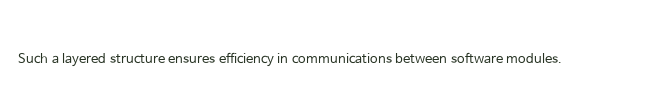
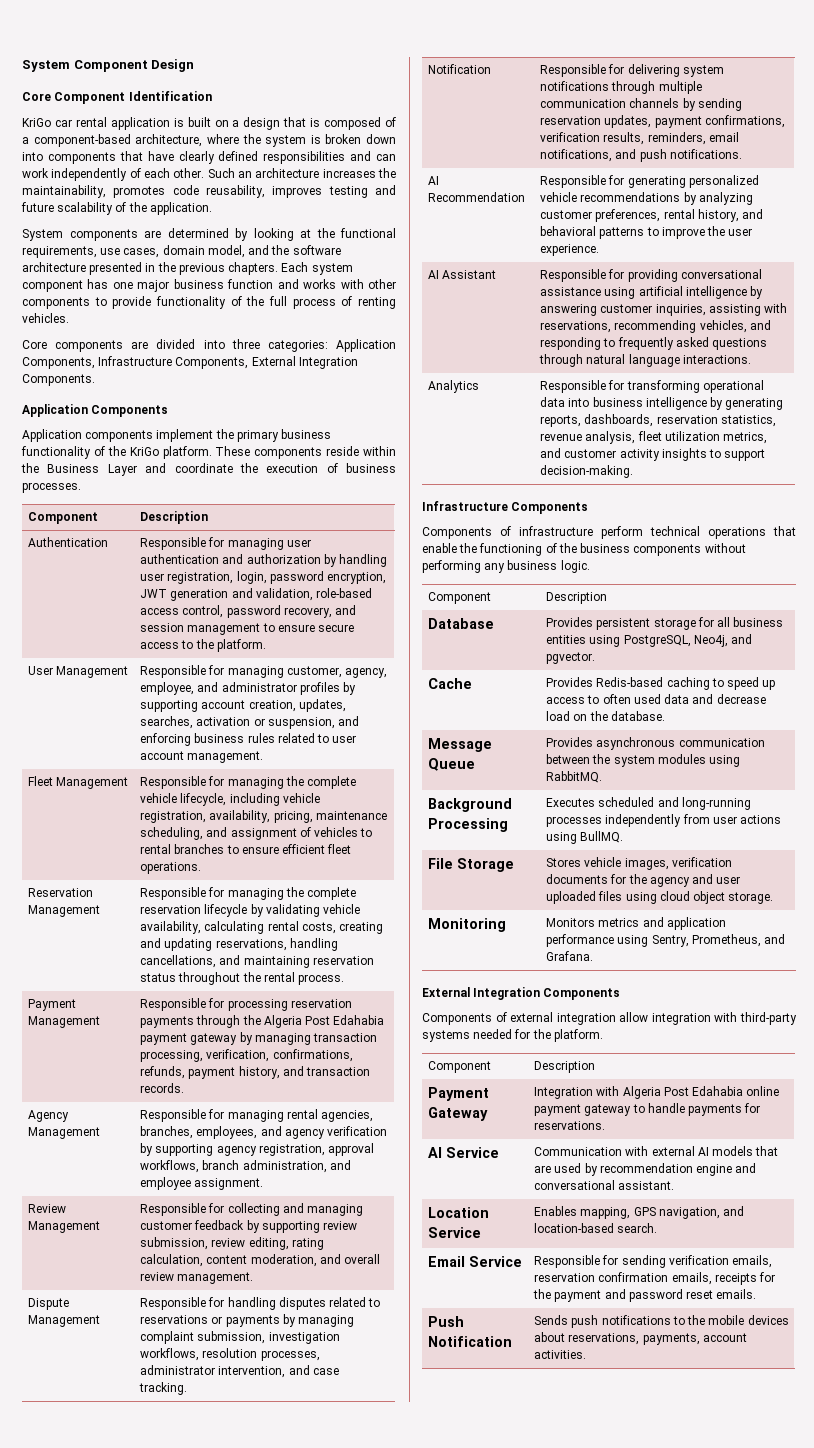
[18,52,563,67] Such a layered structure ensures efficiency in communications between software modules. -> [22,59,195,72] [22,91,212,104] [22,117,396,130] [22,134,396,147] [22,151,396,164] [22,168,396,181] [22,185,396,198] [21,202,212,215] [22,228,396,241] [22,245,341,258] [22,262,353,275] [22,279,396,292] [22,296,396,309] [22,313,69,323] [22,339,396,352] [22,356,358,369] [22,374,95,386] [22,404,169,417] [22,429,332,442] [21,446,396,459] [21,463,396,476] [22,482,81,493] [28,512,99,524] [140,511,209,524] [28,537,109,547] [140,537,311,550] [140,554,388,567] [140,571,387,584] [140,588,373,601] [140,605,357,618] [140,623,355,635] [140,639,266,652] [28,666,129,678] [140,665,388,678] [140,682,357,695] [140,699,346,712] [140,716,360,729] [140,733,357,746] [140,751,264,763] [28,776,129,789] [140,776,357,789] [140,793,320,806] [140,810,387,823] [140,827,373,840] [140,844,352,854] [140,862,202,874] [28,888,94,897] [28,905,101,917] [140,887,357,900] [140,904,361,917] [140,921,384,934] [140,938,338,951] [140,955,374,968] [140,972,345,985] [28,999,77,1011] [28,1016,101,1028] [140,998,352,1011] [140,1015,385,1028] [140,1032,378,1045] [140,1049,353,1062] [140,1066,371,1079] [140,1083,185,1093] [28,1110,70,1122] [28,1127,101,1139] [140,1109,374,1122] [140,1126,388,1139] [140,1143,375,1156] [140,1160,351,1173] [140,1177,264,1190] [28,1204,67,1213] [28,1221,101,1233] [140,1203,364,1216] [140,1220,358,1233] [140,1237,324,1250] [140,1254,381,1267] [140,1272,254,1284] [28,1298,70,1310] [28,1315,101,1327] [140,1297,381,1310] [140,1314,355,1327] [140,1331,340,1344] [140,1348,320,1361] [140,1365,339,1378] [139,1382,188,1395] [428,64,492,74] [540,64,724,77] [540,81,702,94] [540,98,742,111] [540,115,785,128] [540,132,739,145] [540,149,742,162] [428,176,440,185] [428,192,526,202] [540,175,759,188] [540,192,753,205] [540,209,764,222] [540,226,753,239] [540,244,600,256] [428,270,497,279] [540,269,762,282] [540,286,764,299] [540,303,788,316] [540,320,771,333] [540,337,768,350] [539,354,751,367] [428,380,480,393] [540,380,764,393] [540,397,784,410] [540,414,776,427] [540,431,768,444] [540,448,766,461] [540,465,634,478] [422,501,589,514] [422,526,796,539] [422,543,746,556] [422,560,590,573] [428,592,492,604] [546,592,608,604] [428,618,495,629] [546,617,784,630] [546,634,753,647] [546,652,596,664] [428,678,473,689] [546,677,776,690] [546,694,766,704] [546,711,665,721] [428,738,493,752] [428,758,476,771] [546,737,765,750] [546,754,741,767] [546,771,603,783] [428,798,513,812] [428,818,509,832] [546,797,751,810] [546,814,782,827] [546,831,624,844] [428,858,515,872] [546,857,732,870] [546,874,741,887] [546,891,774,904] [428,918,507,932] [546,917,726,930] [546,934,786,947] [546,951,594,961] [422,987,621,1000] [422,1012,797,1025] [422,1029,603,1042] [428,1061,492,1073] [534,1061,596,1073] [428,1087,490,1101] [428,1107,489,1121] [534,1086,780,1099] [534,1103,761,1116] [534,1121,606,1130] [428,1147,500,1158] [534,1146,779,1156] [534,1163,757,1176] [534,1180,675,1190] [428,1207,490,1218] [428,1227,482,1238] [534,1206,745,1219] [534,1223,658,1233] [428,1256,523,1267] [534,1255,773,1268] [534,1272,776,1285] [533,1289,757,1302] [428,1316,465,1327] [428,1336,513,1347] [534,1315,789,1328] [534,1332,747,1345] [534,1350,587,1359] System Component Design // Core Component Identification // KriGo car rental application is built on a design that is composed of a component-based architecture, where the system is broken down into components that have clearly defined responsibilities and can work independently of each other. Such an architecture increases the maintainability, promotes code reusability, improves testing and future scalability of the application. // System components are determined by looking at the functional requirements, use cases, domain model, and the software architecture presented in the previous chapters. Each system component has one major business function and works with other components to provide functionality of the full process of renting vehicles. // Core components are divided into three categories: Application Components, Infrastructure Components, External Integration Components. // Application Components // Application components implement the primary business functionality of the KriGo platform. These components reside within the Business Layer and coordinate the execution of business processes. // Component | Description // Authentication | Responsible for managing user authentication and authorization by handling user registration, login, password encryption, JWT generation and validation, role-based access control, password recovery, and session management to ensure secure access to the platform. // User Management | Responsible for managing customer, agency, employee, and administrator profiles by supporting account creation, updates, searches, activation or suspension, and enforcing business rules related to user account management. // Fleet Management | Responsible for managing the complete vehicle lifecycle, including vehicle registration, availability, pricing, maintenance scheduling, and assignment of vehicles to rental branches to ensure efficient fleet operations. // Reservation Management | Responsible for managing the complete reservation lifecycle by validating vehicle availability, calculating rental costs, creating and updating reservations, handling cancellations, and maintaining reservation status throughout the rental process. // Payment Management | Responsible for processing reservation payments through the Algeria Post Edahabia payment gateway by managing transaction processing, verification, confirmations, refunds, payment history, and transaction records. // Agency Management | Responsible for managing rental agencies, branches, employees, and agency verification by supporting agency registration, approval workflows, branch administration, and employee assignment. // Review Management | Responsible for collecting and managing customer feedback by supporting review submission, review editing, rating calculation, content moderation, and overall review management. // Dispute Management | Responsible for handling disputes related to reservations or payments by managing complaint submission, investigation workflows, resolution processes, administrator intervention, and case tracking. // Notification | Responsible for delivering system notifications through multiple communication channels by sending reservation updates, payment confirmations, verification results, reminders, email notifications, and push notifications. // AI Recommendation | Responsible for generating personalized vehicle recommendations by analyzing customer preferences, rental history, and behavioral patterns to improve the user experience. // AI Assistant | Responsible for providing conversational assistance using artificial intelligence by answering customer inquiries, assisting with reservations, recommending vehicles, and responding to frequently asked questions through natural language interactions. // Analytics | Responsible for transforming operational data into business intelligence by generating reports, dashboards, reservation statistics, revenue analysis, fleet utilization metrics, and customer activity insights to support decision-making. // Infrastructure Components // Components of infrastructure perform technical operations that enable the functioning of the business components without performing any business logic. // Component | Description // Database | Provides persistent storage for all business entities using PostgreSQL, Neo4j, and pgvector. // Cache | Provides Redis-based caching to speed up access to often used data and decrease load on the database. // Message Queue | Provides asynchronous communication between the system modules using RabbitMQ. // Background Processing | Executes scheduled and long-running processes independently from user actions using BullMQ. // File Storage | Stores vehicle images, verification documents for the agency and user uploaded files using cloud object storage. // Monitoring | Monitors metrics and application performance using Sentry, Prometheus, and Grafana. // External Integration Components // Components of external integration allow integration with third-party systems needed for the platform. // Component | Description // Payment Gateway | Integration with Algeria Post Edahabia online payment gateway to handle payments for reservations. // AI Service | Communication with external AI models that are used by recommendation engine and conversational assistant. // Location Service | Enables mapping, GPS navigation, and location-based search. // Email Service | Responsible for sending verification emails, reservation confirmation emails, receipts for the payment and password reset emails. // Push Notification | Sends push notifications to the mobile devices about reservations, payments, account activities.

